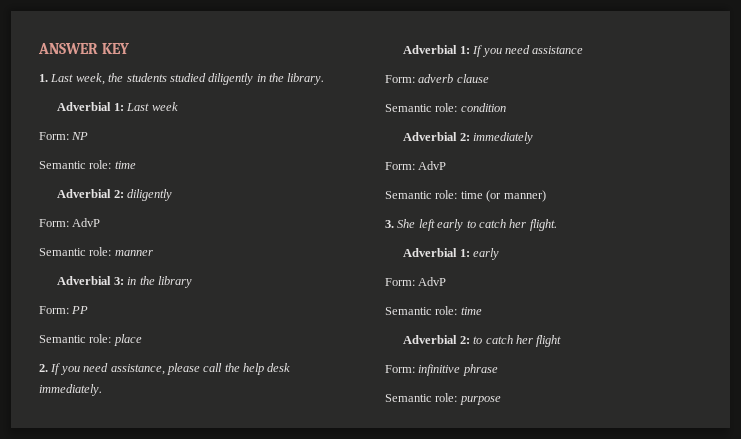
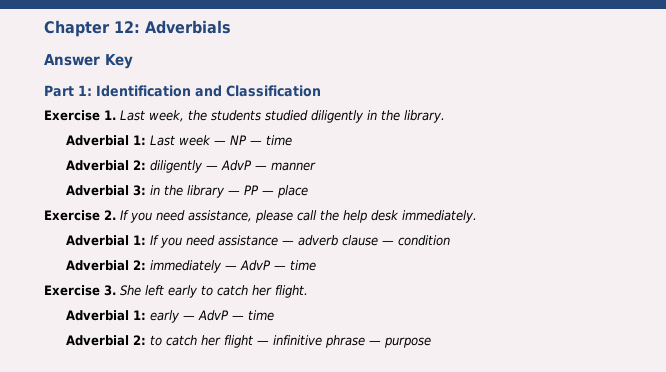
[38,43,129,54] ANSWER KEY // -> [44,20,231,37] [44,54,133,69] [44,85,321,97] [44,110,100,121] Chapter 12: Adverbials // Answer Key // Part 1: Identification and Classification // Exercise
[39,132,69,140] // Form: -> [213,140,226,145] —
[39,160,112,169] // Semantic role: -> [249,140,262,145] —
[39,218,101,227] [39,247,112,256] // Form: AdvP // Semantic role: -> [205,160,267,171] — AdvP —
[39,306,69,314] // Form: -> [227,190,240,195] —
[39,334,112,343] // Semantic role: -> [261,190,274,195] —
(142, 340) none -> [44,210,100,221] Exercise
[385,75,415,83] // Form: -> [281,240,294,245] —
[385,103,458,112] // Semantic role: -> [381,240,394,245] —
[385,161,447,170] [385,190,546,202] // Form: AdvP // Semantic role: time (or manner) // -> [224,260,316,271] [44,285,100,296] — AdvP — time // Exercise
[385,277,447,286] [385,306,458,315] // Form: AdvP // Semantic role: -> [182,310,244,321] — AdvP —
[385,365,415,373] // Form: -> [256,340,269,345] —
[385,393,458,402] // Semantic role: -> [368,340,381,345] —

